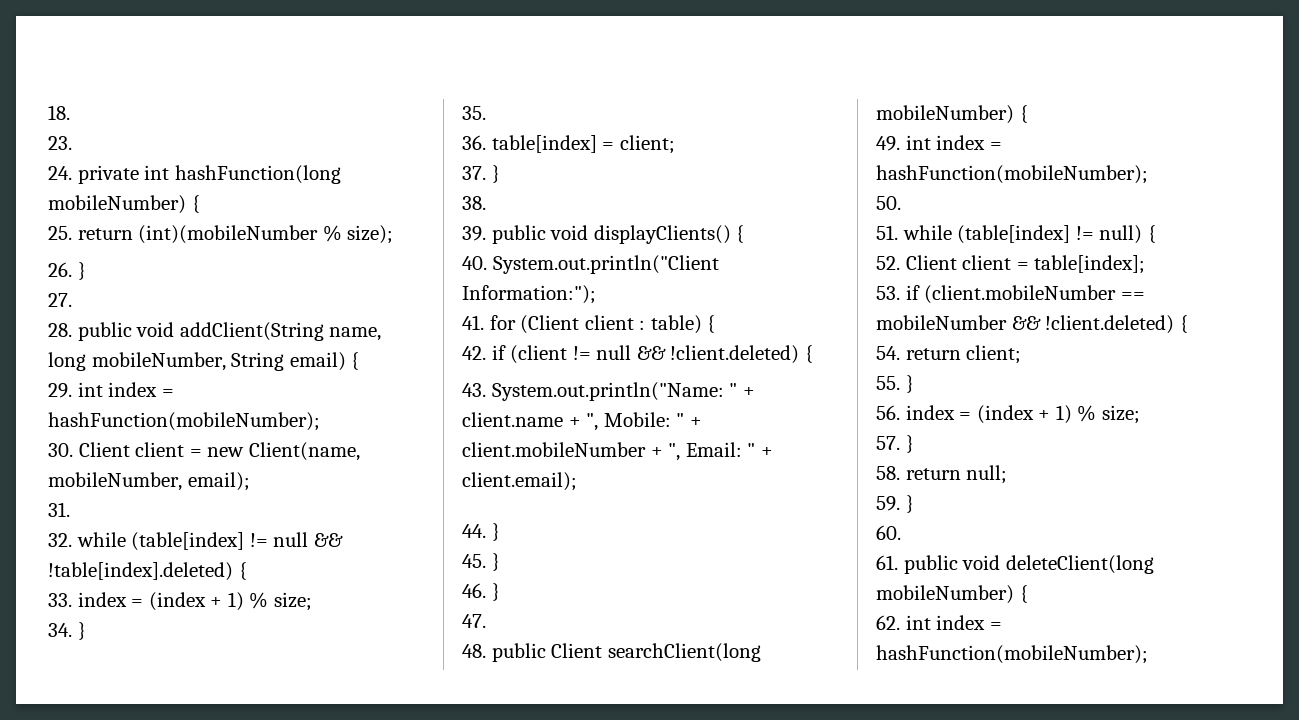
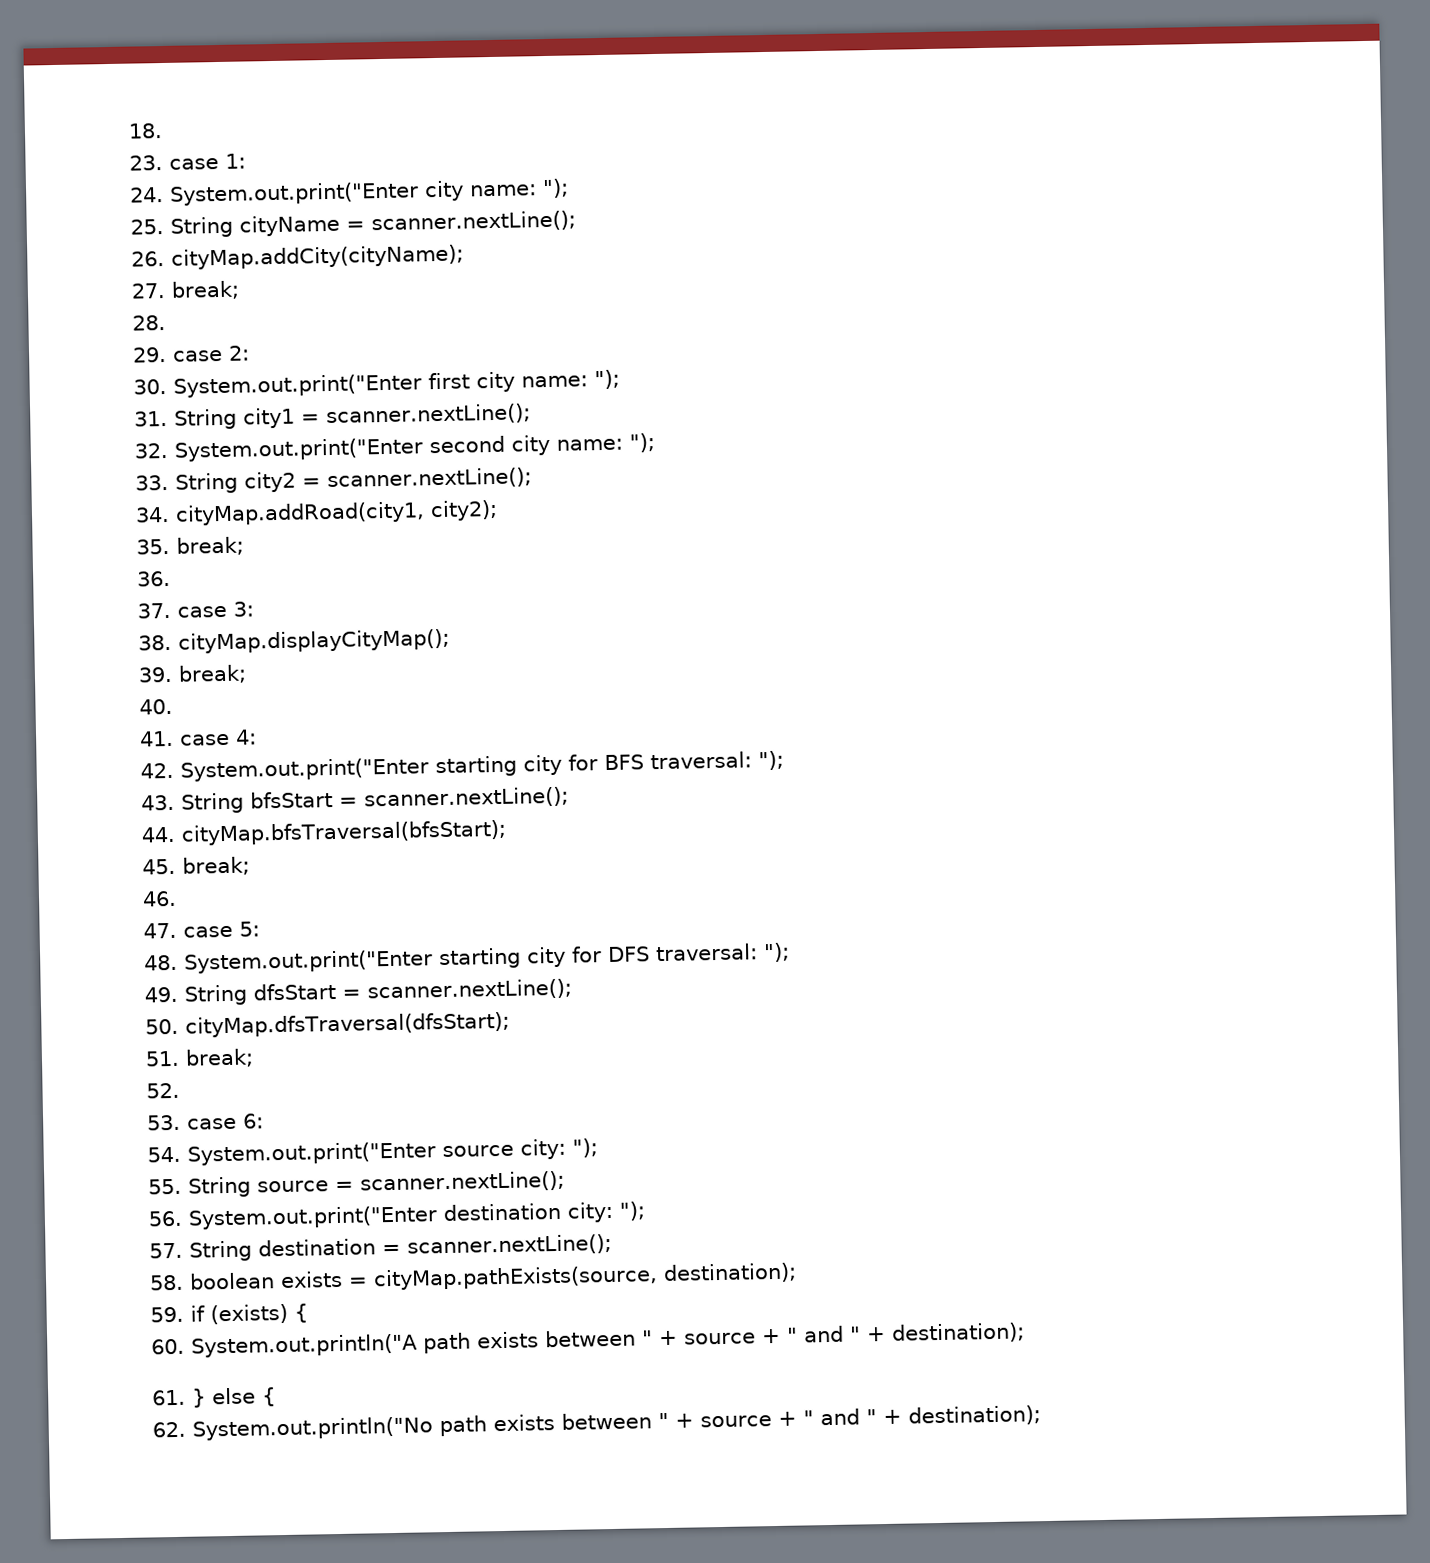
(72, 143) none -> [169,153,246,170] case 1:
[77,165,341,184] [48,195,200,214] [48,225,394,244] [48,262,86,280] [48,293,72,307] [48,322,382,341] [48,352,360,371] [48,382,174,398] [48,412,320,431] [48,442,360,461] [48,472,250,491] [48,502,70,517] [48,532,343,551] [48,562,247,581] [48,592,312,611] [48,622,86,640] [462,106,486,120] [462,135,675,154] [462,165,500,183] [462,196,486,210] [462,225,745,244] [462,255,719,274] [462,285,596,304] [462,315,716,334] [462,345,813,364] [462,382,755,401] [462,412,702,431] [462,442,773,461] [462,472,577,491] [462,523,500,541] [462,553,500,571] [462,583,500,601] [462,614,486,628] [462,643,761,662] [876,105,1028,124] [876,135,1002,151] [876,165,1148,184] [876,196,901,210] [876,225,1156,244] [876,255,1146,274] [876,285,1145,304] [876,315,1188,334] [876,345,1022,364] [876,375,914,393] [876,405,1140,424] [876,435,914,453] [876,465,1008,484] [876,495,914,513] [876,525,901,540] [876,555,1154,574] [876,585,1028,604] [876,615,1002,630] [876,645,1148,664] private int hashFunction(long mobileNumber) { // 25. return (int)(mobileNumber % size); // 26. } // 27. // 28. public void addClient(String name, long mobileNumber, String email) { // 29. int index = hashFunction(mobileNumber); // 30. Client client = new Client(name, mobileNumber, email); // 31. // 32. while (table[index] != null && !table[index].deleted) { // 33. index = (index + 1) % size; // 34. } // 35. // 36. table[index] = client; // 37. } // 38. // 39. public void displayClients() { // 40. System.out.println("Client Information:"); // 41. for (Client client : table) { // 42. if (client != null && !client.deleted) { // 43. System.out.println("Name: " + client.name + ", Mobile: " + client.mobileNumber + ", Email: " + client.email); // 44. } // 45. } // 46. } // 47. // 48. public Client searchClient(long mobileNumber) { // 49. int index = hashFunction(mobileNumber); // 50. // 51. while (table[index] != null) { // 52. Client client = table[index]; // 53. if (client.mobileNumber == mobileNumber && !client.deleted) { // 54. return client; // 55. } // 56. index = (index + 1) % size; // 57. } // 58. return null; // 59. } // 60. // 61. public void deleteClient(long mobileNumber) { // 62. int index = hashFunction(mobileNumber); -> [169,178,569,206] [130,210,576,238] [131,244,464,270] [131,280,240,300] [132,314,166,331] [132,345,250,363] [133,369,620,398] [134,403,531,430] [134,433,655,462] [135,467,532,494] [135,499,498,526] [136,536,244,556] [137,570,171,587] [137,601,254,619] [138,628,450,654] [138,664,247,684] [139,698,173,715] [139,729,257,747] [140,750,784,782] [141,786,569,814] [141,819,507,846] [142,856,250,876] [142,890,177,907] [143,921,260,939] [144,942,790,974] [144,978,572,1006] [145,1011,510,1038] [145,1048,254,1068] [146,1082,180,1099] [147,1113,264,1131] [147,1138,598,1166] [148,1170,565,1198] [148,1201,646,1230] [149,1233,612,1262] [149,1262,797,1291] [150,1303,308,1325] [151,1322,1025,1358] [152,1387,276,1408] [152,1405,1041,1441] System.out.print("Enter city name: "); // 25. String cityName = scanner.nextLine(); // 26. cityMap.addCity(cityName); // 27. break; // 28. // 29. case 2: // 30. System.out.print("Enter first city name: "); // 31. String city1 = scanner.nextLine(); // 32. System.out.print("Enter second city name: "); // 33. String city2 = scanner.nextLine(); // 34. cityMap.addRoad(city1, city2); // 35. break; // 36. // 37. case 3: // 38. cityMap.displayCityMap(); // 39. break; // 40. // 41. case 4: // 42. System.out.print("Enter starting city for BFS traversal: "); // 43. String bfsStart = scanner.nextLine(); // 44. cityMap.bfsTraversal(bfsStart); // 45. break; // 46. // 47. case 5: // 48. System.out.print("Enter starting city for DFS traversal: "); // 49. String dfsStart = scanner.nextLine(); // 50. cityMap.dfsTraversal(dfsStart); // 51. break; // 52. // 53. case 6: // 54. System.out.print("Enter source city: "); // 55. String source = scanner.nextLine(); // 56. System.out.print("Enter destination city: "); // 57. String destination = scanner.nextLine(); // 58. boolean exists = cityMap.pathExists(source, destination); // 59. if (exists) { // 60. System.out.println("A path exists between " + source + " and " + destination); // 61. } else { // 62. System.out.println("No path exists between " + source + " and " + destination);

